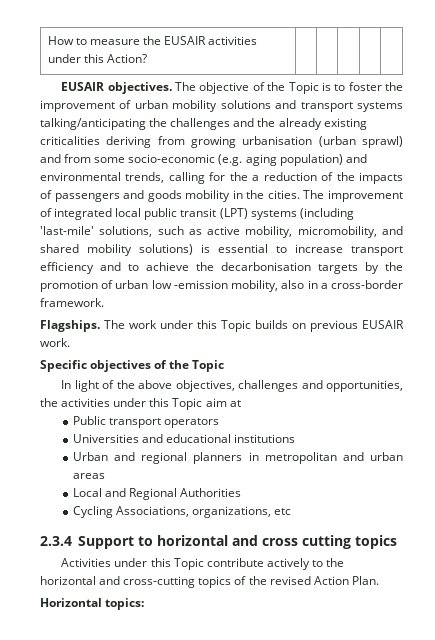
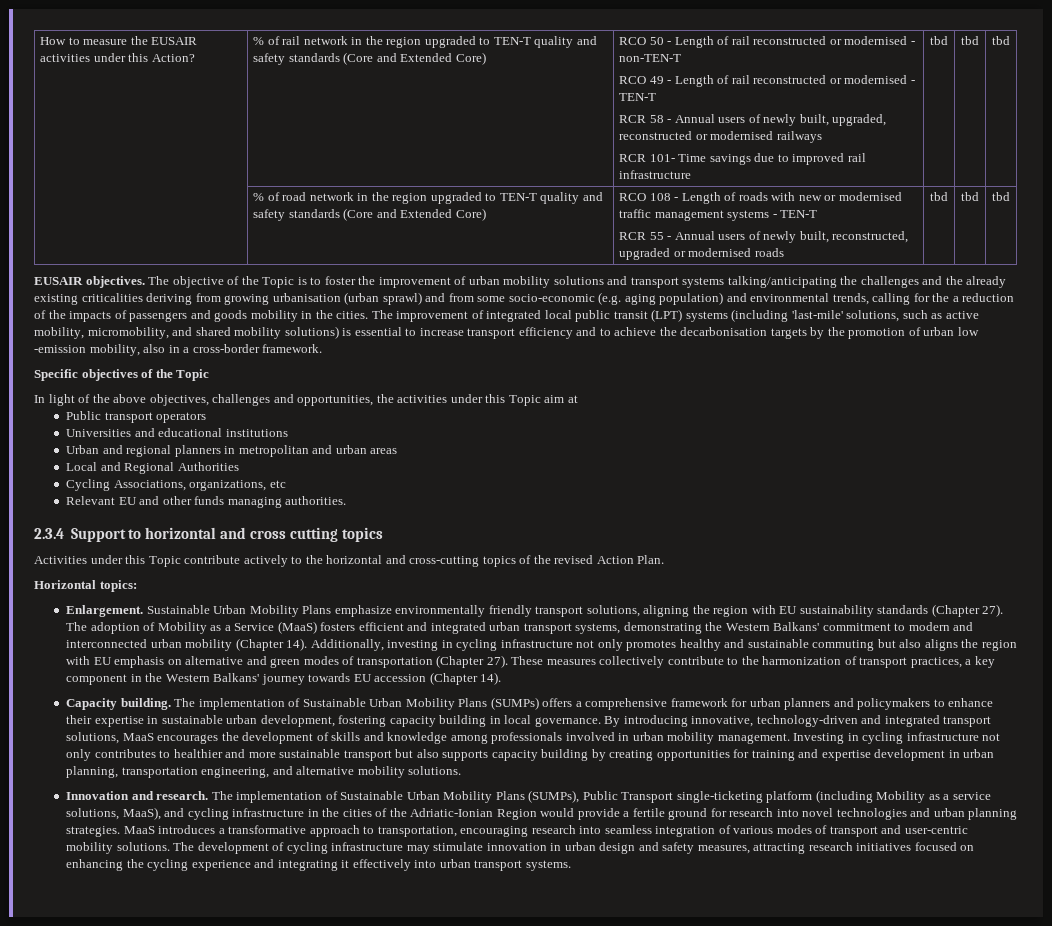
(148, 58) | | | | -> [253,36,597,48] [253,52,486,65] [619,36,915,48] [619,54,682,62] [619,75,915,87] [619,93,657,101] [619,114,887,126] [619,131,822,143] [619,153,866,165] [619,170,692,179] [930,36,948,45] [961,36,979,45] [992,36,1010,45] [253,192,603,204] [253,208,486,221] [619,192,902,204] [619,209,818,221] [619,231,909,243] [619,248,784,260] [930,192,948,201] [961,192,979,201] [992,192,1010,201] % of rail network in the region upgraded to TEN-T quality and safety standards (Core and Extended Core) | RCO 50 - Length of rail reconstructed or modernised - non-TEN-T // RCO 49 - Length of rail reconstructed or modernised - TEN-T // RCR 58 - Annual users of newly built, upgraded, reconstructed or modernised railways // RCR 101- Time savings due to improved rail infrastructure | tbd | tbd | tbd // | % of road network in the region upgraded to TEN-T quality and safety standards (Core and Extended Core) | RCO 108 - Length of roads with new or modernised traffic management systems - TEN-T // RCR 55 - Annual users of newly built, reconstructed, upgraded or modernised roads | tbd | tbd | tbd
[40,320,404,332] [40,338,70,347] // Flagships. The work under this Topic builds on previous EUSAIR work. -> (323, 348) none
(292, 511) none -> [66,496,347,508] // Relevant EU and other funds managing authorities.
(145, 604) none -> [66,604,1004,617] [66,621,974,634] [66,638,1017,651] [66,655,995,668] [66,672,502,685] [66,697,994,710] [66,715,992,727] [66,732,1001,744] [66,749,995,761] [66,766,462,778] [66,790,991,803] [66,807,1018,820] [66,825,968,837] [66,842,975,854] [66,859,571,871] // Enlargement. Sustainable Urban Mobility Plans emphasize environmentally friendly transport solutions, aligning the region with EU sustainability standards (Chapter 27). The adoption of Mobility as a Service (MaaS) fosters efficient and integrated urban transport systems, demonstrating the Western Balkans' commitment to modern and interconnected urban mobility (Chapter 14). Additionally, investing in cycling infrastructure not only promotes healthy and sustainable commuting but also aligns the region with EU emphasis on alternative and green modes of transportation (Chapter 27). These measures collectively contribute to the harmonization of transport practices, a key component in the Western Balkans' journey towards EU accession (Chapter 14). // Capacity building. The implementation of Sustainable Urban Mobility Plans (SUMPs) offers a comprehensive framework for urban planners and policymakers to enhance their expertise in sustainable urban development, fostering capacity building in local governance. By introducing innovative, technology-driven and integrated transport solutions, MaaS encourages the development of skills and knowledge among professionals involved in urban mobility management. Investing in cycling infrastructure not only contributes to healthier and more sustainable transport but also supports capacity building by creating opportunities for training and expertise development in urban planning, transportation engineering, and alternative mobility solutions. // Innovation and research. The implementation of Sustainable Urban Mobility Plans (SUMPs), Public Transport single-ticketing platform (including Mobility as a service solutions, MaaS), and cycling infrastructure in the cities of the Adriatic-Ionian Region would provide a fertile ground for research into novel technologies and urban planning strategies. MaaS introduces a transformative approach to transportation, encouraging research into seamless integration of various modes of transport and user-centric mobility solutions. The development of cycling infrastructure may stimulate innovation in urban design and safety measures, attracting research initiatives focused on enhancing the cycling experience and integrating it effectively into urban transport systems.

